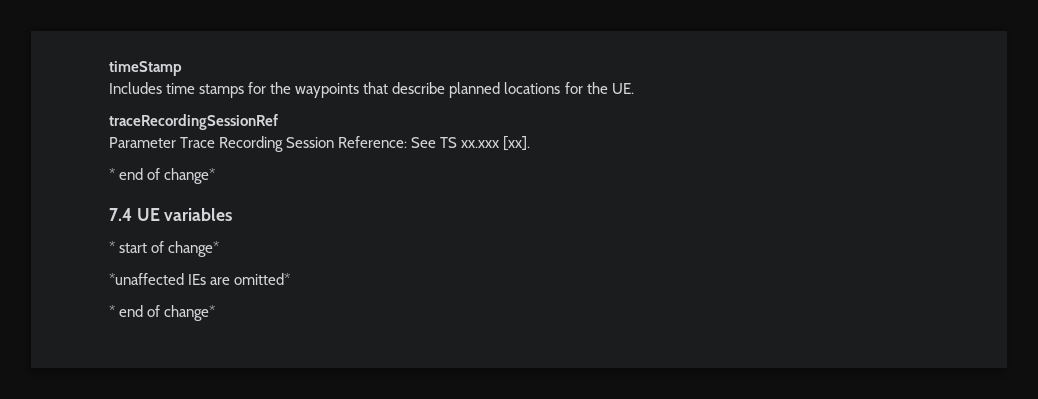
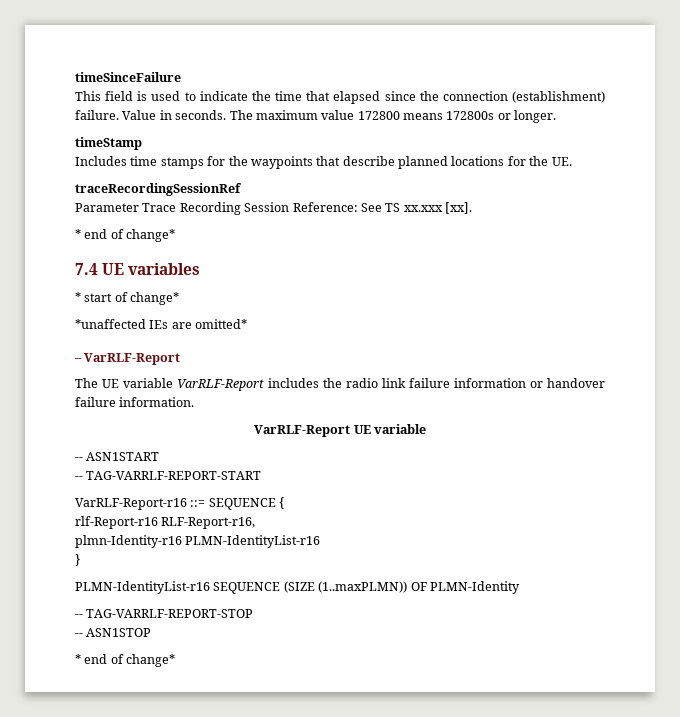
(109, 68) none -> [75,72,181,82] [75,91,605,104] [75,110,557,123] timeSinceFailure // This field is used to indicate the time that elapsed since the connection (establishment) failure. Value in seconds. The maximum value 172800 means 172800s or longer. //
(291, 279) none -> [74,353,181,365] [75,378,605,391] [75,397,195,407] [254,424,426,437] [75,452,160,461] [75,471,262,480] [75,497,285,510] [75,516,256,529] [75,535,321,548] [75,554,80,566] [75,581,520,594] [75,609,254,618] [75,628,152,637] // – VarRLF-Report // The UE variable VarRLF-Report includes the radio link failure information or handover failure information. // VarRLF-Report UE variable // -- ASN1START // -- TAG-VARRLF-REPORT-START // VarRLF-Report-r16 ::= SEQUENCE { // rlf-Report-r16 RLF-Report-r16, // plmn-Identity-r16 PLMN-IdentityList-r16 // } // PLMN-IdentityList-r16 SEQUENCE (SIZE (1..maxPLMN)) OF PLMN-Identity // -- TAG-VARRLF-REPORT-STOP // -- ASN1STOP

